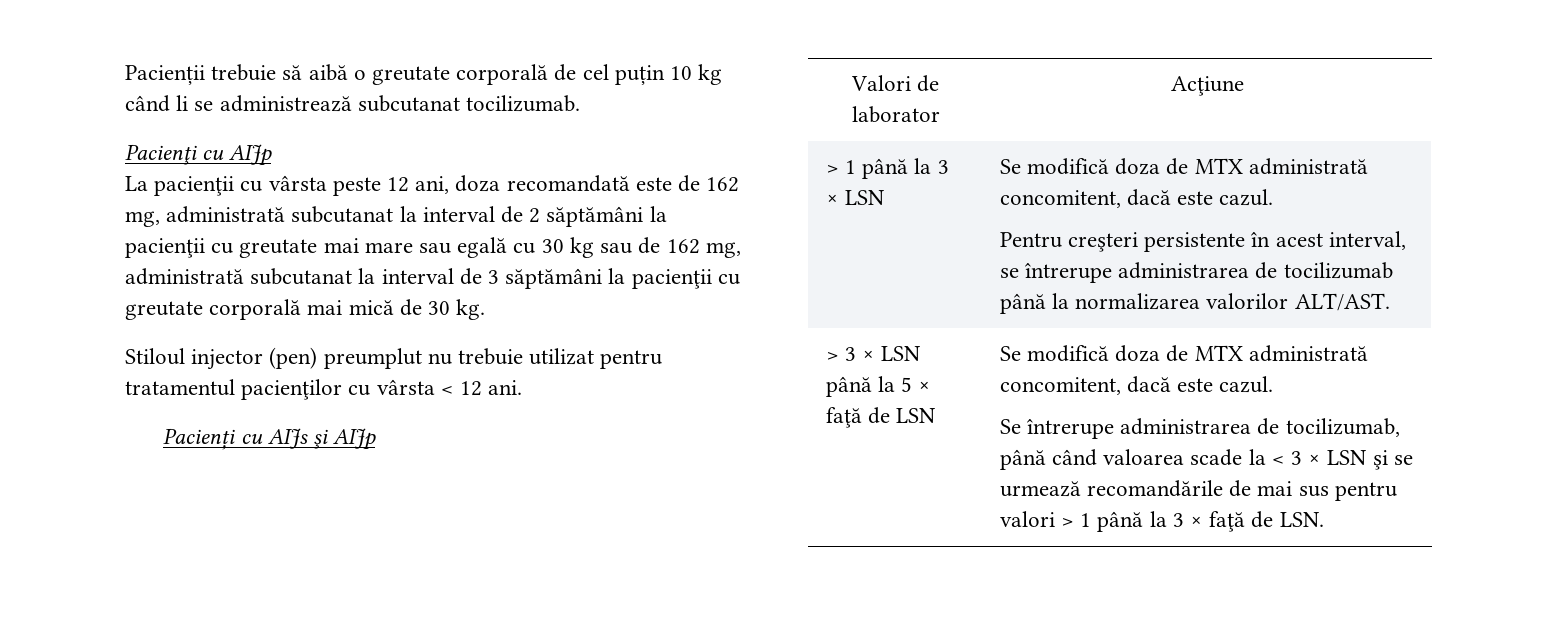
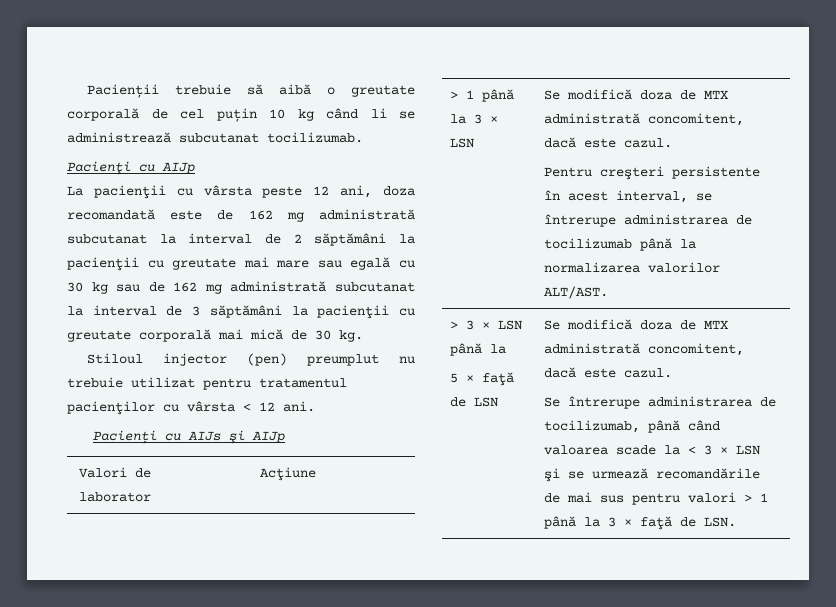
[125,211,160,227] mg, -> [286,212,304,222] mg
[705,242,741,258] mg, -> [204,284,222,294] mg
(895, 384) none -> (506, 349) //

